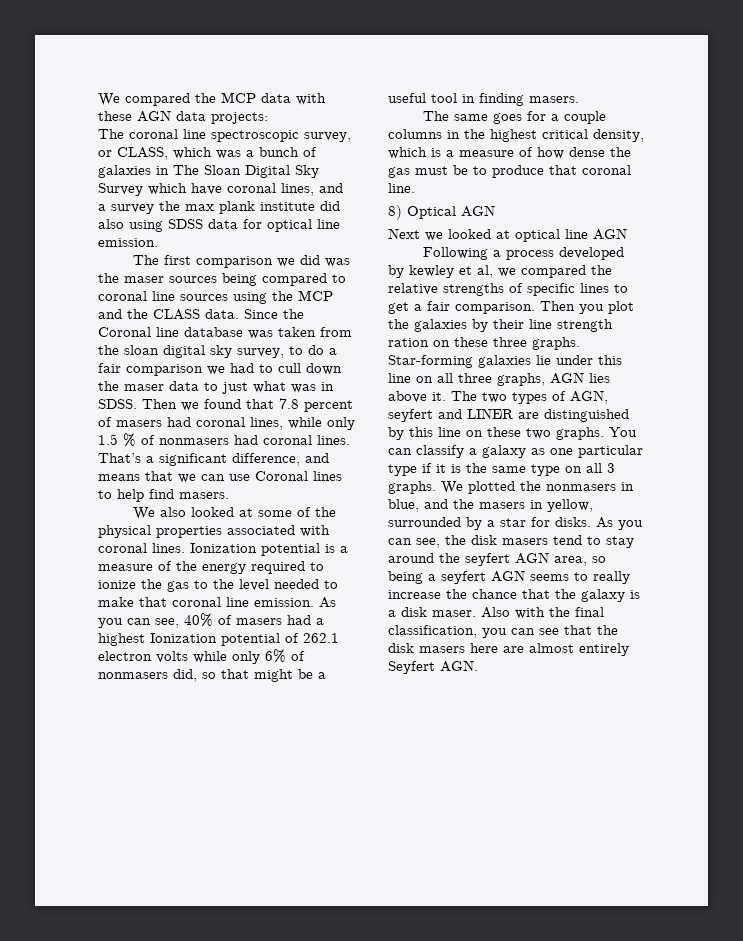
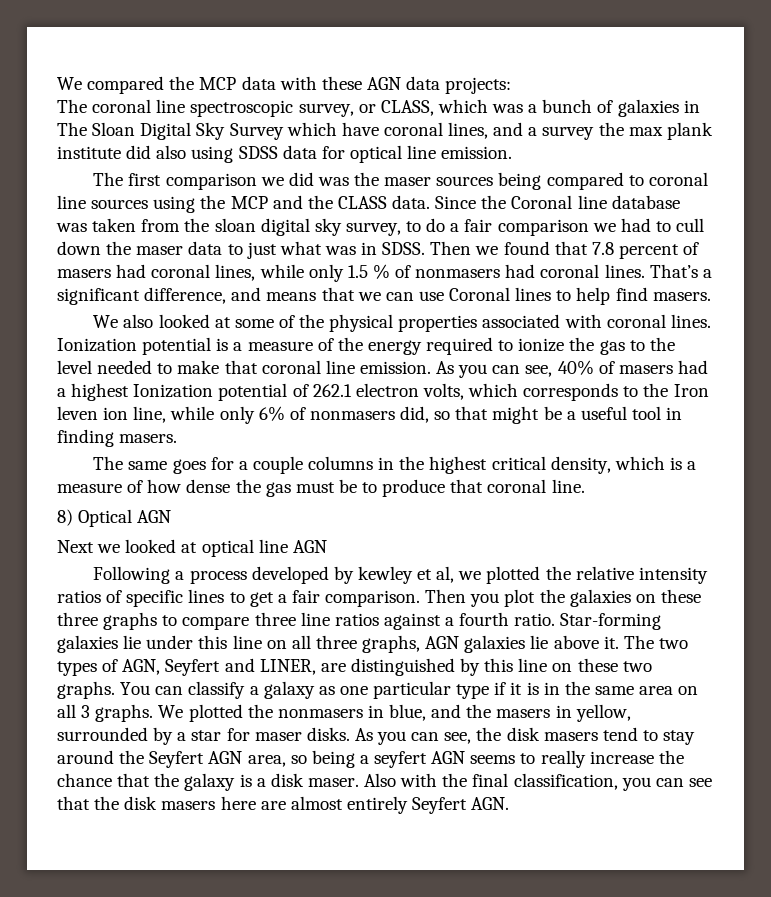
[156,651,188,663] volts -> [422,383,709,401] [57,406,167,423] volts, which corresponds to the Iron leven ion line,
[521,265,586,278] compared -> [486,566,541,584] plotted
[443,283,504,296] strengths -> [638,567,708,584] [57,590,101,603] intensity ratios
[472,319,613,332] [388,337,580,350] by their line strength ration on these three graphs. -> [635,589,701,603] [57,612,556,630] on these three graphs to compare three line ratios against a fourth ratio.
[589,373,610,383] lies -> [464,635,549,653] galaxies lie
[388,408,513,422] seyfert and LINER -> [165,658,316,676] Seyfert and LINER,
(461, 468) none -> [543,682,560,695] in
[531,464,560,476] type -> [639,686,674,695] area
(550, 522) none -> [254,732,302,741] maser
[465,553,510,566] seyfert -> [149,751,205,768] Seyfert

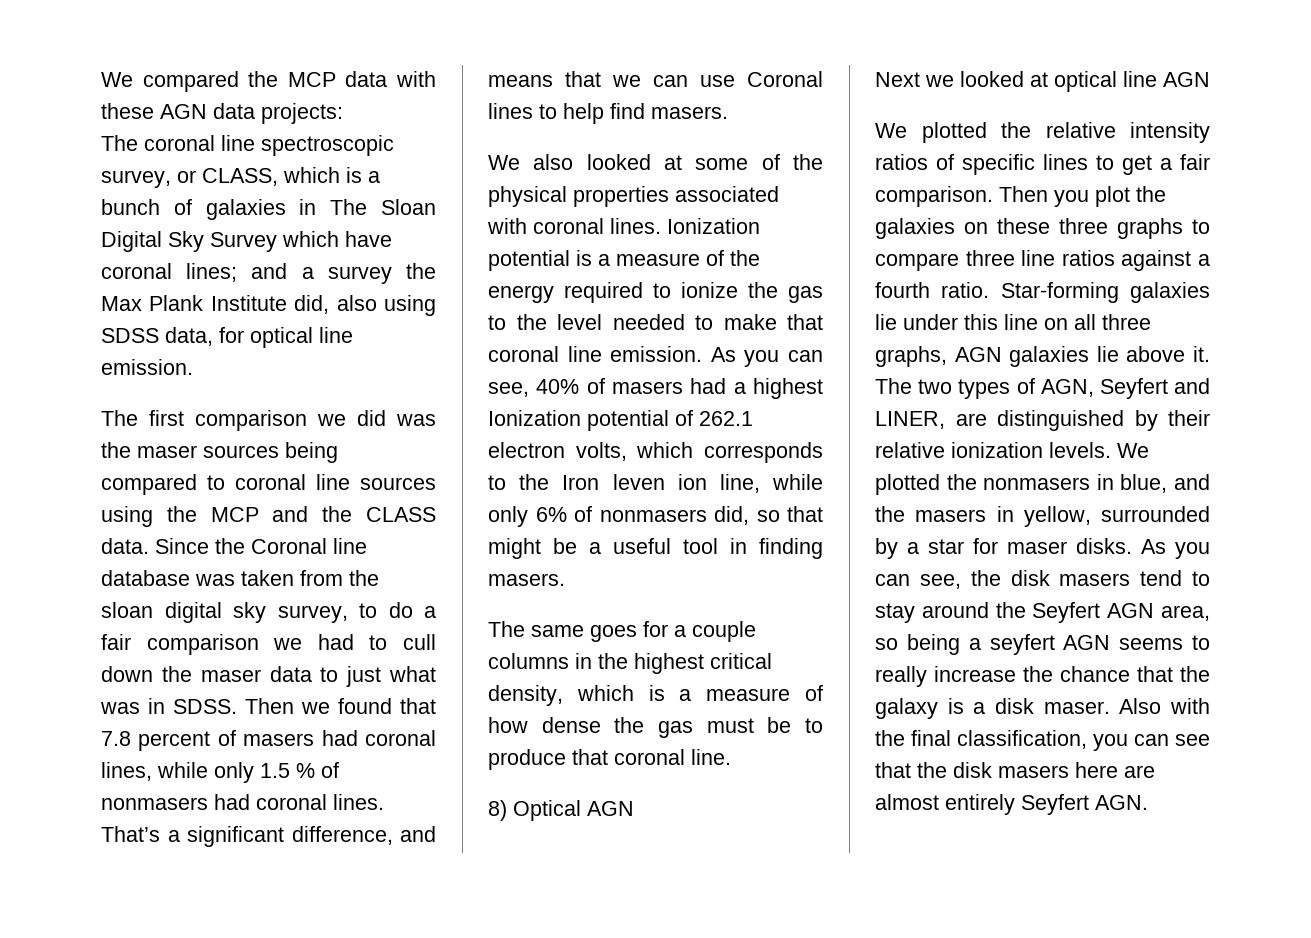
[492,104,524,113] was -> [346,167,362,183] is
[448,122,489,139] lines, -> [186,263,238,282] lines;
[628,122,713,140] [57,145,152,159] max plank institute did -> [101,295,330,314] Max Plank Institute did,
[282,145,317,159] data -> [165,327,213,346] data,
[93,566,482,584] Following a process developed by kewley et al, we -> [875,123,907,138] We
[484,658,652,672] [57,681,699,699] [57,704,154,722] this line on these two graphs. You can classify a galaxy as one particular type if it is in the same area on all 3 graphs. -> [1168,410,1210,426] [875,442,1111,458] their relative ionization levels.

